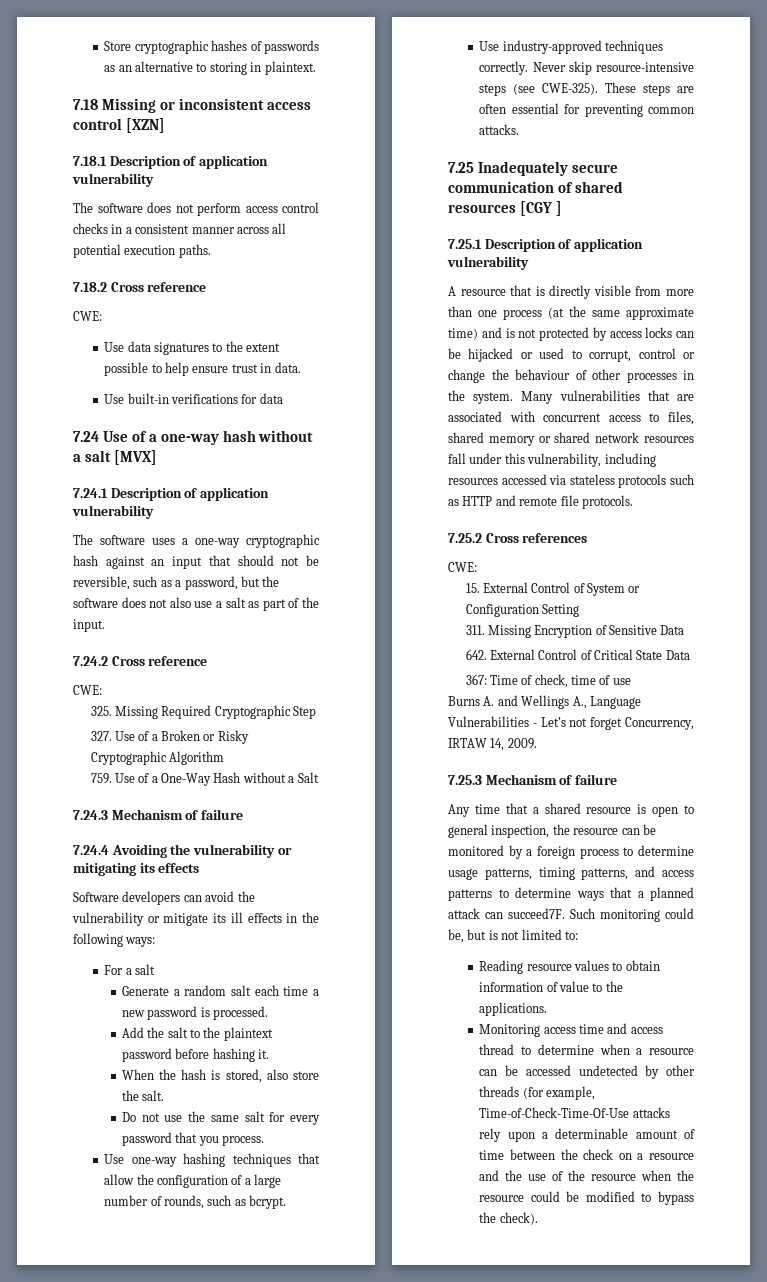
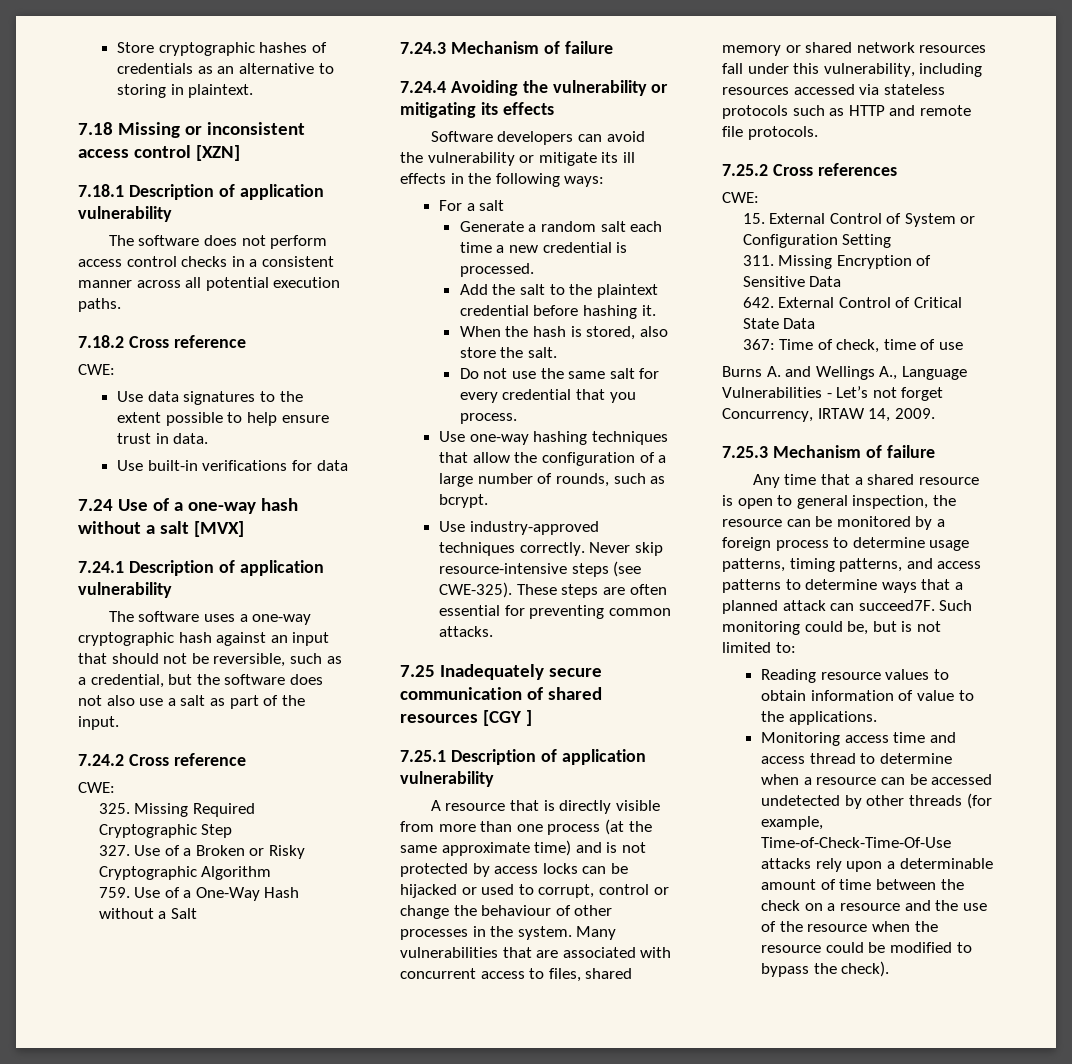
[264,40,319,54] passwords -> [117,63,194,74] credentials
[184,576,238,590] password, -> [90,674,164,688] credential,
[147,1006,198,1020] password -> [542,242,612,253] credential
[121,1048,172,1062] password -> [459,305,529,316] credential
[121,1132,172,1146] password -> [502,389,572,400] credential

